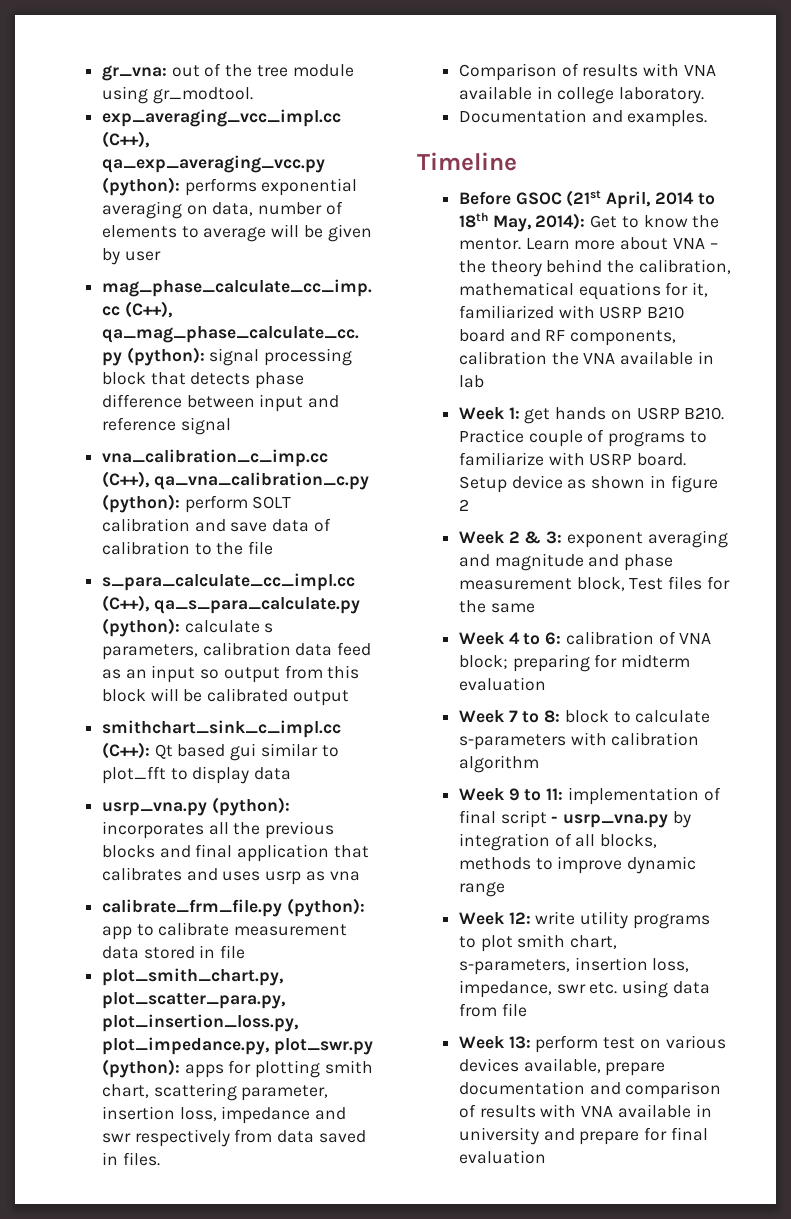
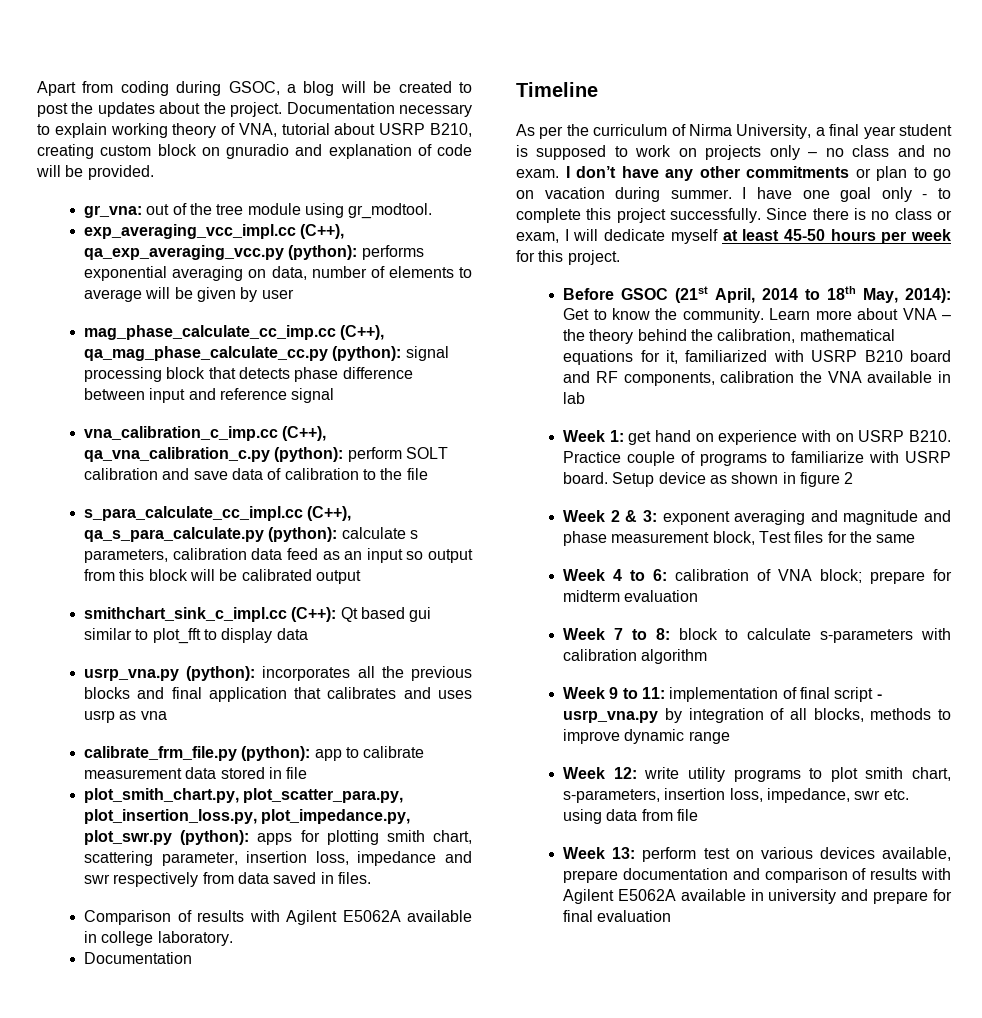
(102, 73) none -> [37,81,472,96] [37,102,472,117] [37,123,472,138] [37,144,472,159] [36,165,154,180] Apart from coding during GSOC, a blog will be created to post the updates about the project. Documentation necessary to explain working theory of VNA, tutorial about USRP B210, creating custom block on gnuradio and explanation of code will be provided. //
[683,65,716,76] VNA -> [286,910,401,925] Agilent E5062A
[591,110,708,127] and examples. -> (193, 958) none
(517, 161) none -> [516,124,952,139] [516,145,951,160] [516,166,951,181] [516,187,952,202] [516,208,952,223] [516,229,951,244] [516,250,620,265] // As per the curriculum of Nirma University, a final year student is supposed to work on projects only – no class and no exam. I don’t have any other commitments or plan to go on vacation during summer. I have one goal only - to complete this project successfully. Since there is no class or exam, I will dedicate myself at least 45-50 hours per week for this project.
[459,238,522,250] mentor. -> [682,308,764,323] community.
[555,407,607,420] hands -> [655,430,832,445] hand on experience with
[512,654,590,672] preparing -> [870,571,926,584] prepare
[581,1106,614,1117] VNA -> [563,889,676,904] Agilent E5062A

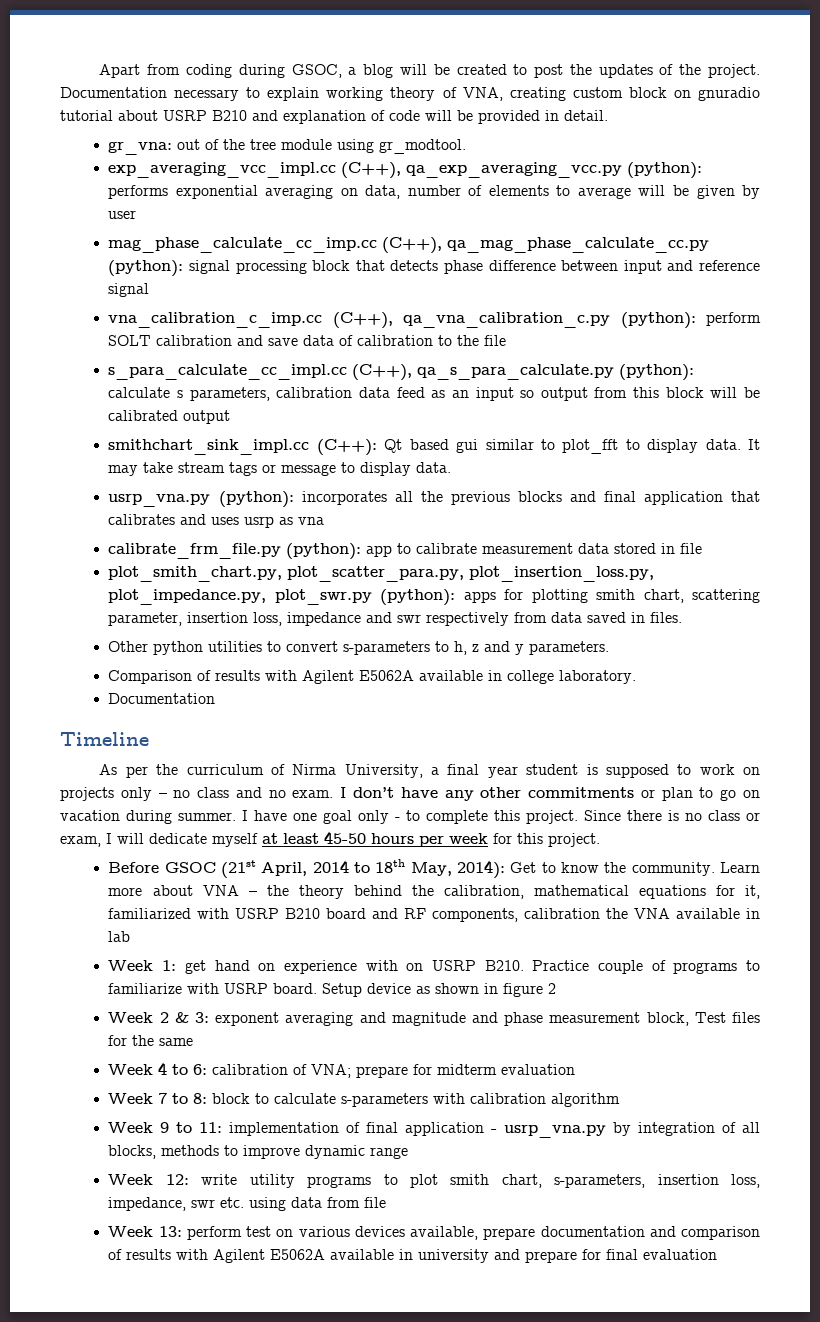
[159,102,201,114] about -> [659,64,674,75] of
[281,123,472,137] tutorial about USRP B210, -> (503, 94) none
(289, 151) none -> [60,110,247,121] tutorial about USRP B210
[87,165,154,180] provided. -> [478,110,608,124] provided in detail.
[84,607,288,622] smithchart_sink_c_impl.cc -> [108,439,310,455] smithchart_sink_impl.cc
[276,628,308,640] data -> [705,439,760,450] [108,462,452,476] data. It may take stream tags or message to display data.
(372, 878) none -> [108,641,610,655] // Other python utilities to convert s-parameters to h, z and y parameters.
[616,208,761,223] project successfully. -> [526,810,578,824] project.
[778,569,863,583] VNA block; -> [311,1064,352,1078] VNA;
[834,687,874,702] script -> [405,1122,485,1136] application

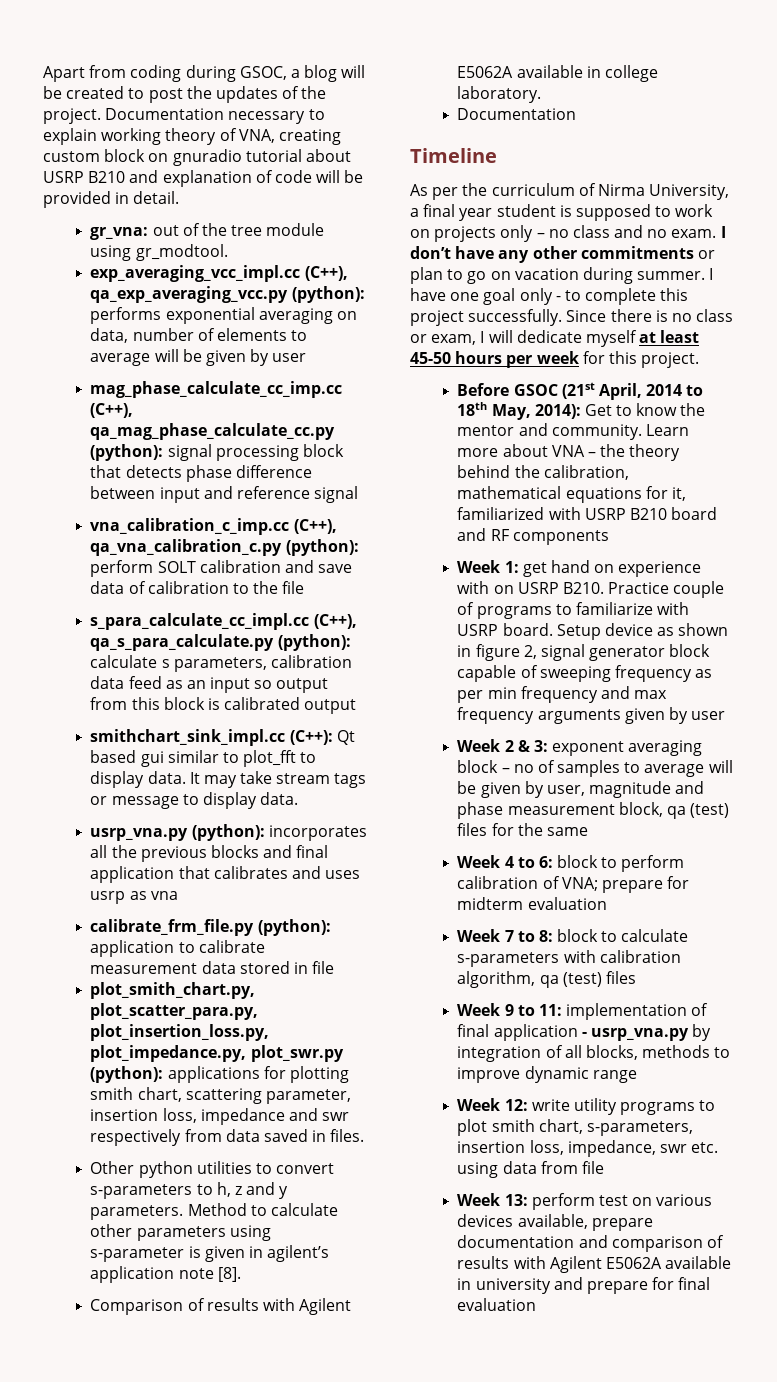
[710,387,760,398] will be -> [207,698,220,710] is
[366,545,393,557] app -> [90,940,175,957] application
[463,591,496,603] apps -> [167,1066,260,1083] applications
(610, 648) none -> [187,1203,338,1216] [90,1224,271,1241] [90,1245,330,1262] [90,1266,241,1283] Method to calculate other parameters using s-parameter is given in agilent’s application note [8].
[526,810,578,824] project. -> [410,309,563,326] project successfully.
(627, 867) none -> [457,423,548,436] mentor and
[432,908,761,922] [108,931,131,942] components, calibration the VNA available in lab -> [512,530,609,545] components
[548,983,557,994] 2 -> [523,644,711,661] [457,665,713,682] [457,686,668,703] [457,707,726,724] 2, signal generator block capable of sweeping frequency as per min frequency and max frequency arguments given by user
[359,1012,386,1023] and -> [457,760,733,777] [457,781,585,798] block – no of samples to average will be given by user,
[694,1012,726,1023] Test -> [666,803,730,819] qa (test)
(208, 1069) none -> [557,855,685,872] block to perform
[551,1093,621,1107] algorithm -> [457,971,636,988] algorithm, qa (test) files

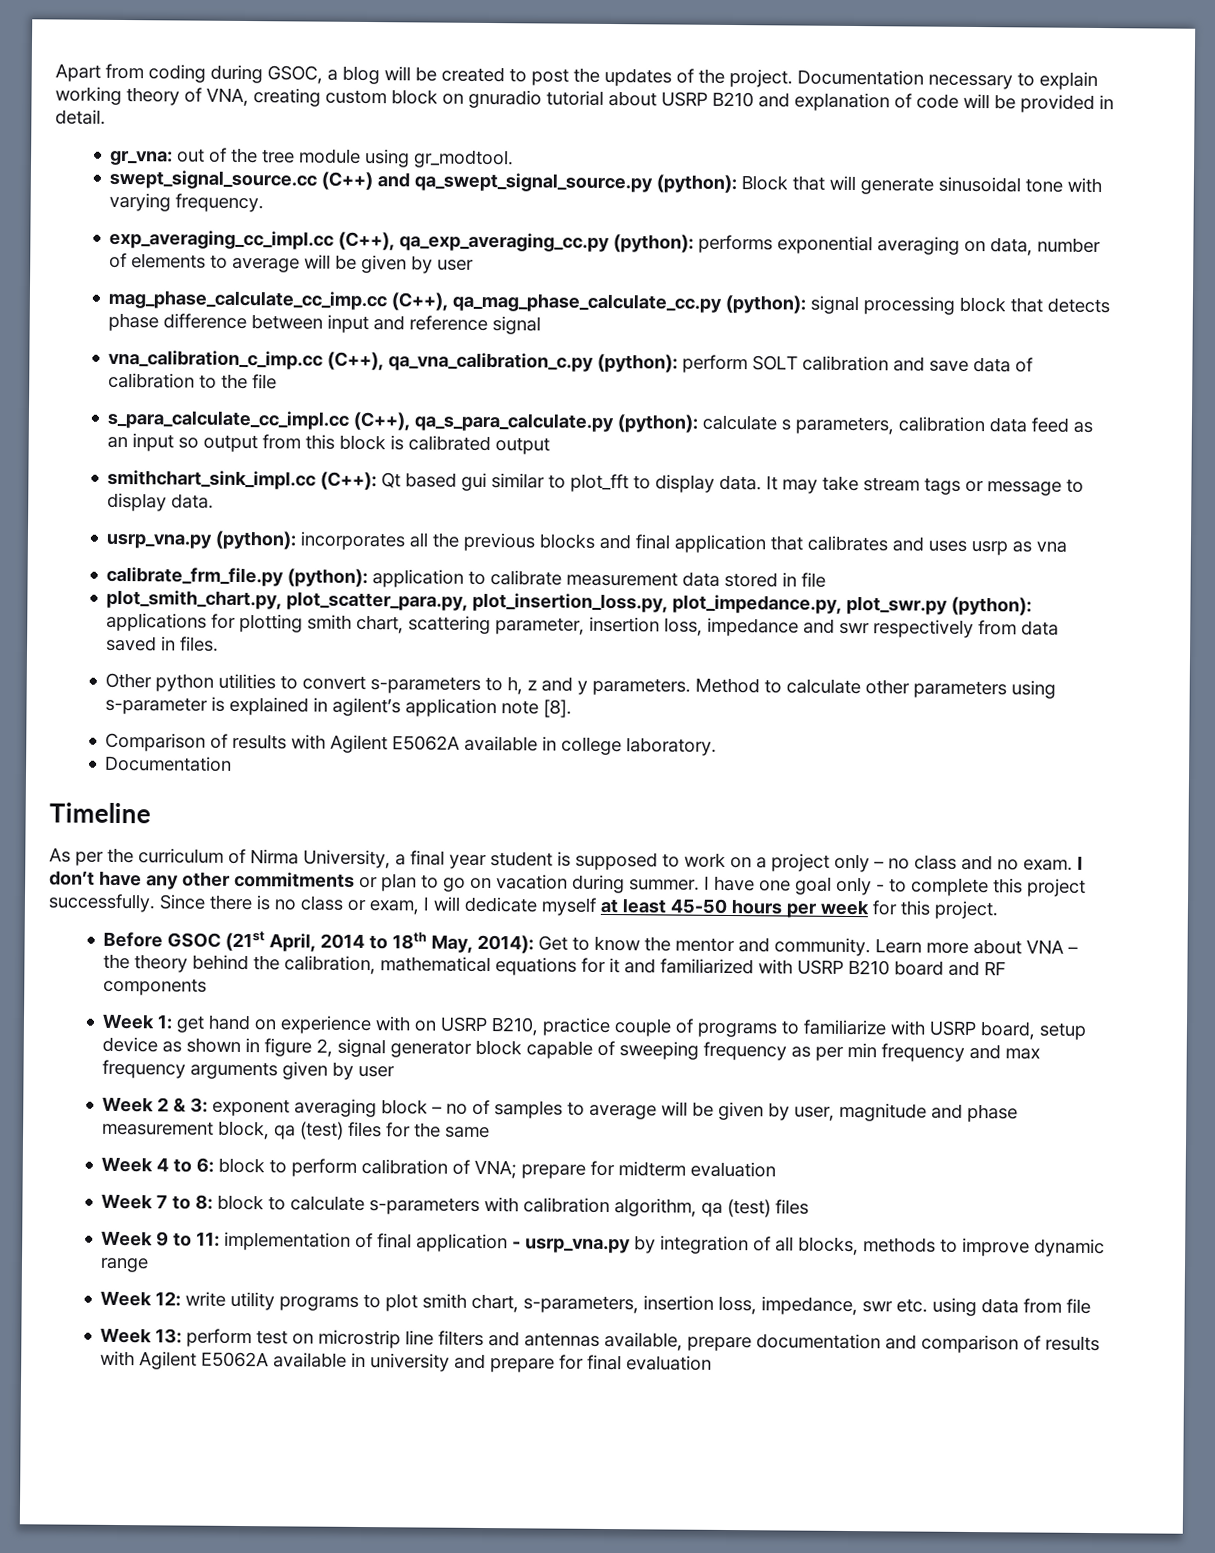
[90,265,348,282] [90,286,289,303] exp_averaging_vcc_impl.cc (C++), qa_exp_averaging_vcc.py -> [109,169,1103,195] [109,192,265,213] [109,229,611,253] swept_signal_source.cc (C++) and qa_swept_signal_source.py (python): Block that will generate sinusoidal tone with varying frequency. // exp_averaging_cc_impl.cc (C++), qa_exp_averaging_cc.py
[204,1246,245,1262] given -> [229,696,310,716] explained
[434,226,497,242] projects -> [756,853,830,872] a project
[671,487,686,501] it, -> [609,958,657,974] it and
[562,582,670,594] B210. Practice -> [491,1017,612,1037] B210, practice
[502,623,601,640] board. Setup -> [980,1021,1087,1040] board, setup
[656,1194,713,1206] [457,1214,514,1227] various devices -> [318,1329,601,1349] microstrip line filters and antennas

